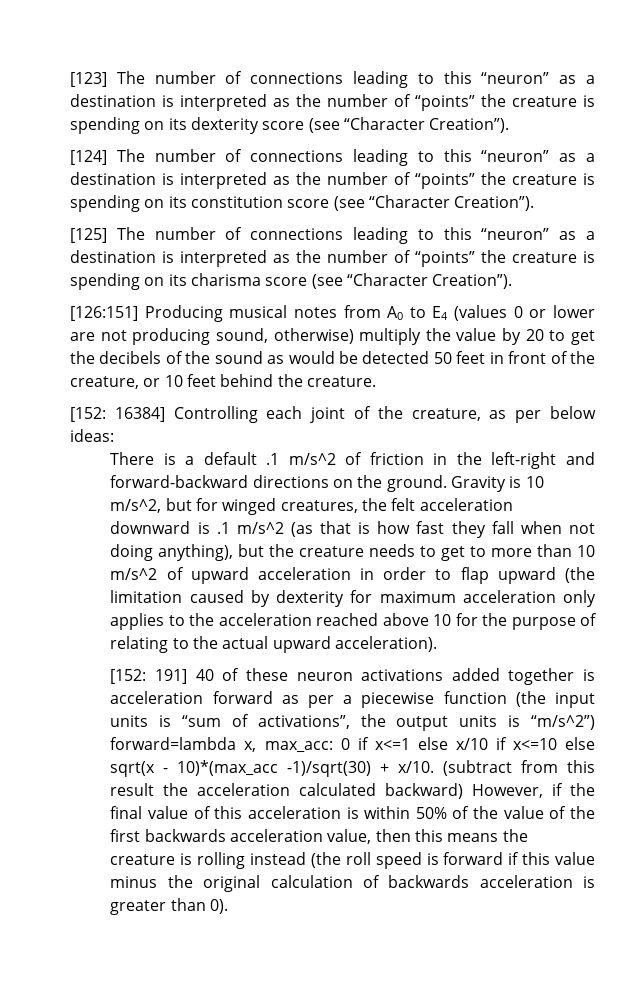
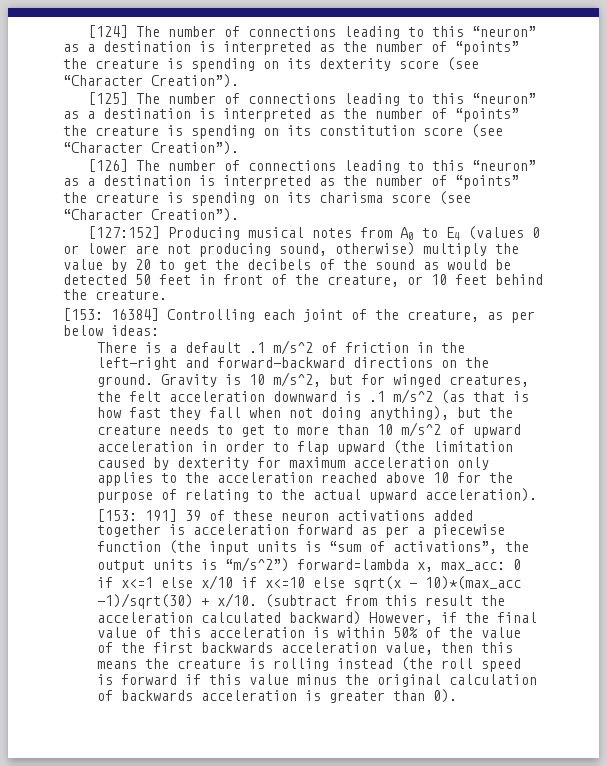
[70,72,107,87] [123] -> [87,25,128,38] [124]
[70,150,107,165] [124] -> [87,92,128,105] [125]
[70,228,107,243] [125] -> [87,159,128,172] [126]
[70,306,138,321] [126:151] -> [87,226,160,239] [127:152]
[70,407,106,422] [152: -> [63,308,103,321] [153:
[110,669,214,684] [152: 191] 40 -> [97,509,202,522] [153: 191] 39

